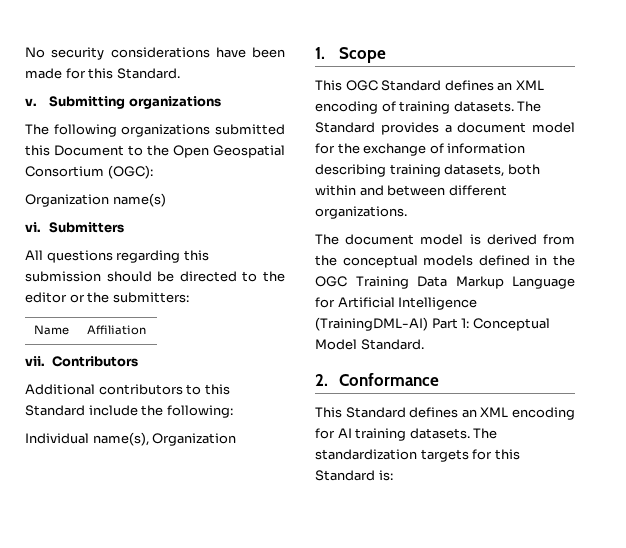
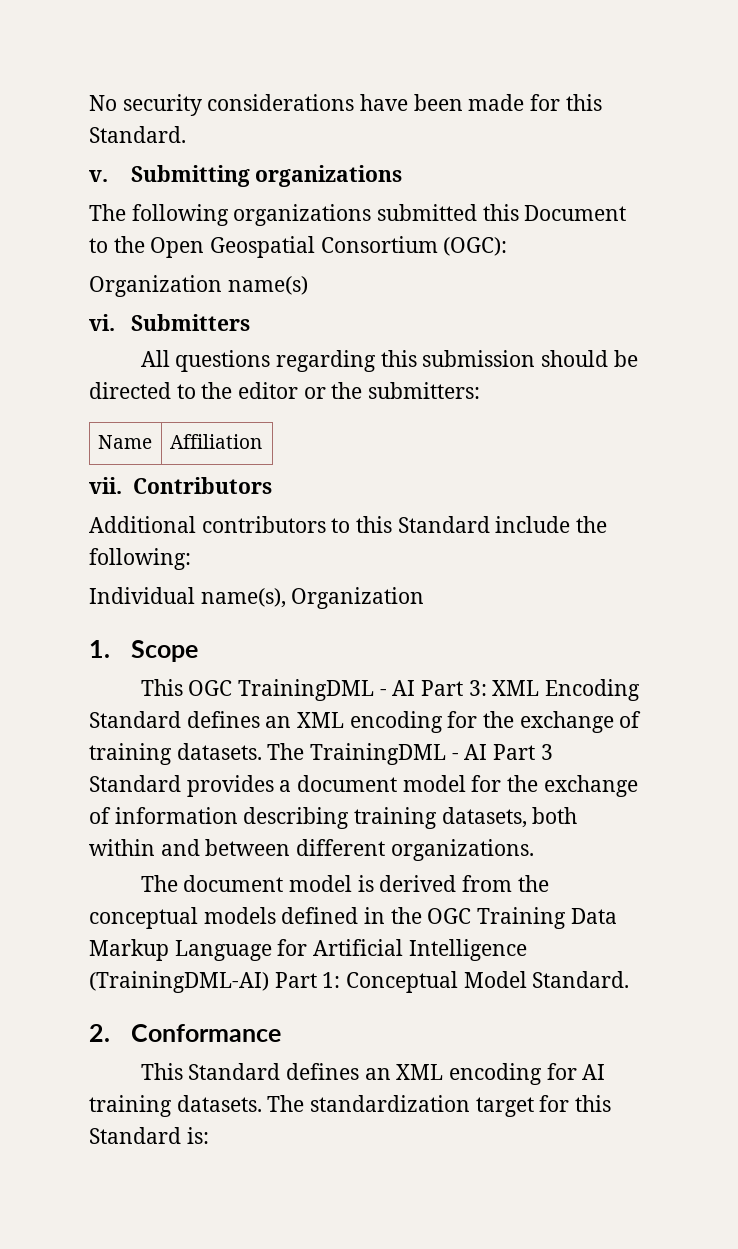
[381,80,544,91] [315,101,378,114] Standard defines an XML encoding -> [238,679,641,701] [89,711,614,733] TrainingDML - AI Part 3: XML Encoding Standard defines an XML encoding for the exchange
(542, 106) none -> [310,743,553,765] TrainingDML - AI Part 3
[420,449,469,462] targets -> [475,1097,534,1117] target

